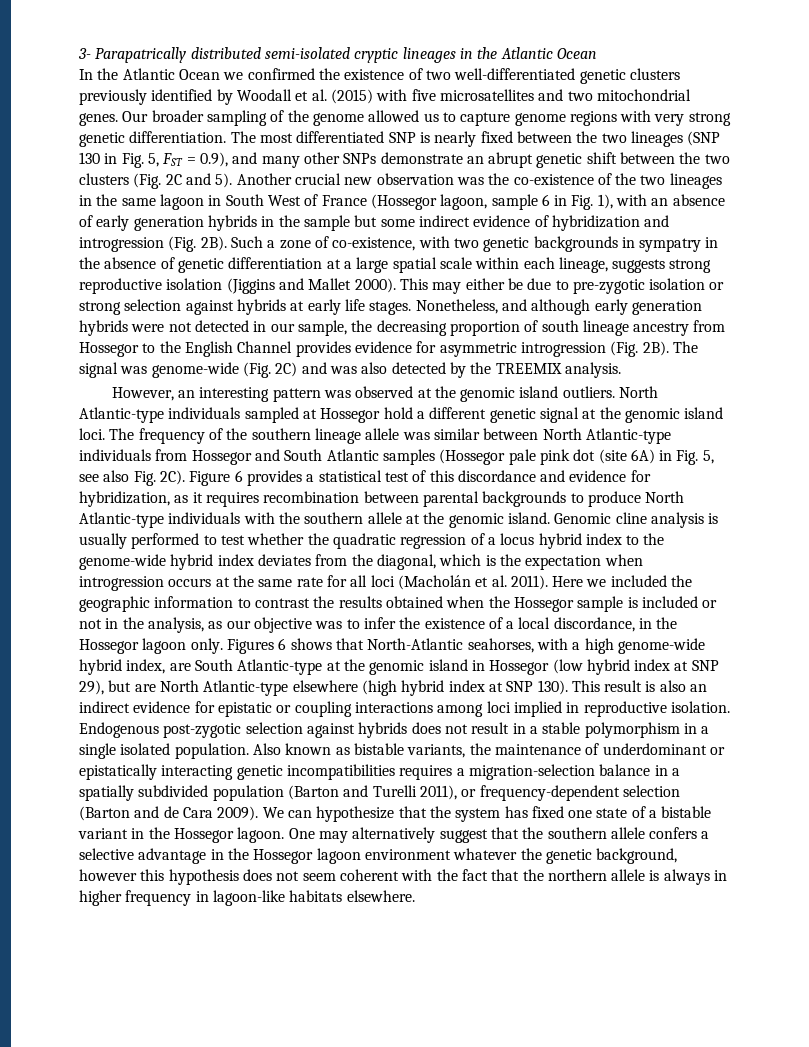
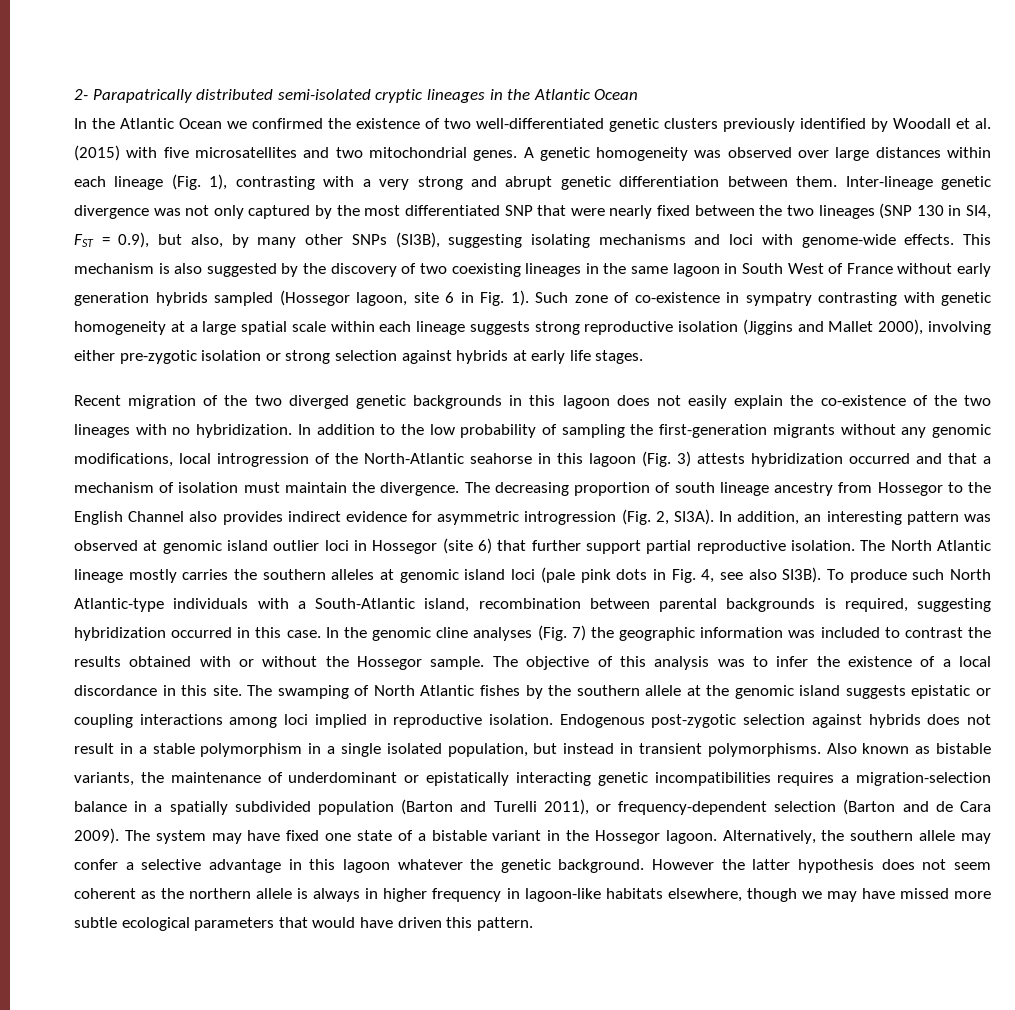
[78,48,91,59] 3- -> [74,89,88,100] 2-
[122,110,731,126] [79,131,256,147] Our broader sampling of the genome allowed us to capture genome regions with very strong genetic differentiation. The -> [523,147,991,161] [74,174,991,190] [74,205,360,219] A genetic homogeneity was observed over large distances within each lineage (Fig. 1), contrasting with a very strong and abrupt genetic differentiation between them. Inter-lineage genetic divergence was not only captured by the
[419,132,430,143] is -> [537,205,605,216] that were
[121,153,159,168] Fig. 5, -> [965,205,991,219] SI4,
[232,152,730,168] [79,173,666,189] and many other SNPs demonstrate an abrupt genetic shift between the two clusters (Fig. 2C and 5). Another crucial new observation was the co-existence of the two -> [158,232,991,248] [74,263,521,277] but also, by many other SNPs (SI3B), suggesting isolating mechanisms and loci with genome-wide effects. This mechanism is also suggested by the discovery of two coexisting
(367, 200) none -> [897,263,991,277] [74,292,273,306] without early generation hybrids sampled
[491,194,538,210] sample -> [413,292,439,303] site
[597,194,725,209] [79,215,670,231] [79,236,719,252] [79,257,323,273] 1), with an absence of early generation hybrids in the sample but some indirect evidence of hybridization and introgression (Fig. 2B). Such a zone of co-existence, with two genetic backgrounds in sympatry in the absence of genetic differentiation -> [510,290,991,306] [74,321,166,335] 1). Such zone of co-existence in sympatry contrasting with genetic homogeneity
[558,257,608,273] lineage, -> [416,321,466,335] lineage
[354,278,569,294] 2000). This may either be due to -> [878,319,991,335] [74,350,115,361] 2000), involving either
[415,299,702,315] [79,320,373,336] Nonetheless, and although early generation hybrids were not detected in our sample, the -> [74,395,991,409] [74,424,992,438] [74,451,991,467] [74,482,490,496] // Recent migration of the two diverged genetic backgrounds in this lagoon does not easily explain the co-existence of the two lineages with no hybridization. In addition to the low probability of sampling the first-generation migrants without any genomic modifications, local introgression of the North-Atlantic seahorse in this lagoon (Fig. 3) attests hybridization occurred and that a mechanism of isolation must maintain the divergence. The
[295,341,351,357] provides -> [189,511,341,525] also provides indirect
[642,341,698,356] [79,362,621,378] [111,387,174,401] 2B). The signal was genome-wide (Fig. 2C) and was also detected by the TREEMIX analysis. // However, -> [655,509,800,525] 2, SI3A). In addition,
[434,386,659,402] [79,407,724,423] [79,428,671,444] [79,449,714,465] [79,470,651,486] [79,491,685,507] [79,512,719,528] [79,533,665,549] [79,554,643,570] [79,575,667,591] the genomic island outliers. North Atlantic-type individuals sampled at Hossegor hold a different genetic signal at the genomic island loci. The frequency of the southern lineage allele was similar between North Atlantic-type individuals from Hossegor and South Atlantic samples (Hossegor pale pink dot (site 6A) in Fig. 5, see also Fig. 2C). Figure 6 provides a statistical test of this discordance and evidence for hybridization, as it requires recombination between parental backgrounds to produce North Atlantic-type individuals with the southern allele at the genomic island. Genomic cline analysis is usually performed to test whether the quadratic regression of a locus hybrid index to the genome-wide hybrid index deviates from the diagonal, which is the expectation when introgression occurs at the same rate for all loci (Macholán et al. 2011). Here we included -> [162,538,992,554] [74,567,991,583] [74,598,991,612] [74,625,586,641] genomic island outlier loci in Hossegor (site 6) that further support partial reproductive isolation. The North Atlantic lineage mostly carries the southern alleles at genomic island loci (pale pink dots in Fig. 4, see also SI3B). To produce such North Atlantic-type individuals with a South-Atlantic island, recombination between parental backgrounds is required, suggesting hybridization occurred in this case. In the genomic cline analyses (Fig. 7)
(234, 602) none -> [788,627,880,638] was included
[446,596,718,612] [79,617,312,633] when the Hossegor sample is included or not in the analysis, as our objective -> [199,656,710,670] with or without the Hossegor sample. The objective of this analysis
[553,617,678,632] [79,638,705,654] [79,659,719,675] [79,680,708,696] [79,701,215,713] discordance, in the Hossegor lagoon only. Figures 6 shows that North-Atlantic seahorses, with a high genome-wide hybrid index, are South Atlantic-type at the genomic island in Hossegor (low hybrid index at SNP 29), but are North Atlantic-type elsewhere (high hybrid index at SNP 130). This result is also an indirect evidence for -> [74,685,906,699] discordance in this site. The swamping of North Atlantic fishes by the southern allele at the genomic island suggests
[174,743,249,759] population. -> [447,743,821,757] population, but instead in transient polymorphisms.
[262,806,528,822] We can hypothesize that the system has -> [124,830,281,844] The system may have
[288,827,698,843] One may alternatively suggest that the southern allele confers -> [722,830,992,844] [74,859,118,870] Alternatively, the southern allele may confer
[227,848,678,864] [79,869,165,881] the Hossegor lagoon environment whatever the genetic background, however this -> [309,859,791,873] this lagoon whatever the genetic background. However the latter
[401,869,520,881] with the fact that -> [141,891,157,899] as
[346,890,415,902] elsewhere. -> [667,888,992,902] [74,917,533,931] elsewhere, though we may have missed more subtle ecological parameters that would have driven this pattern.

